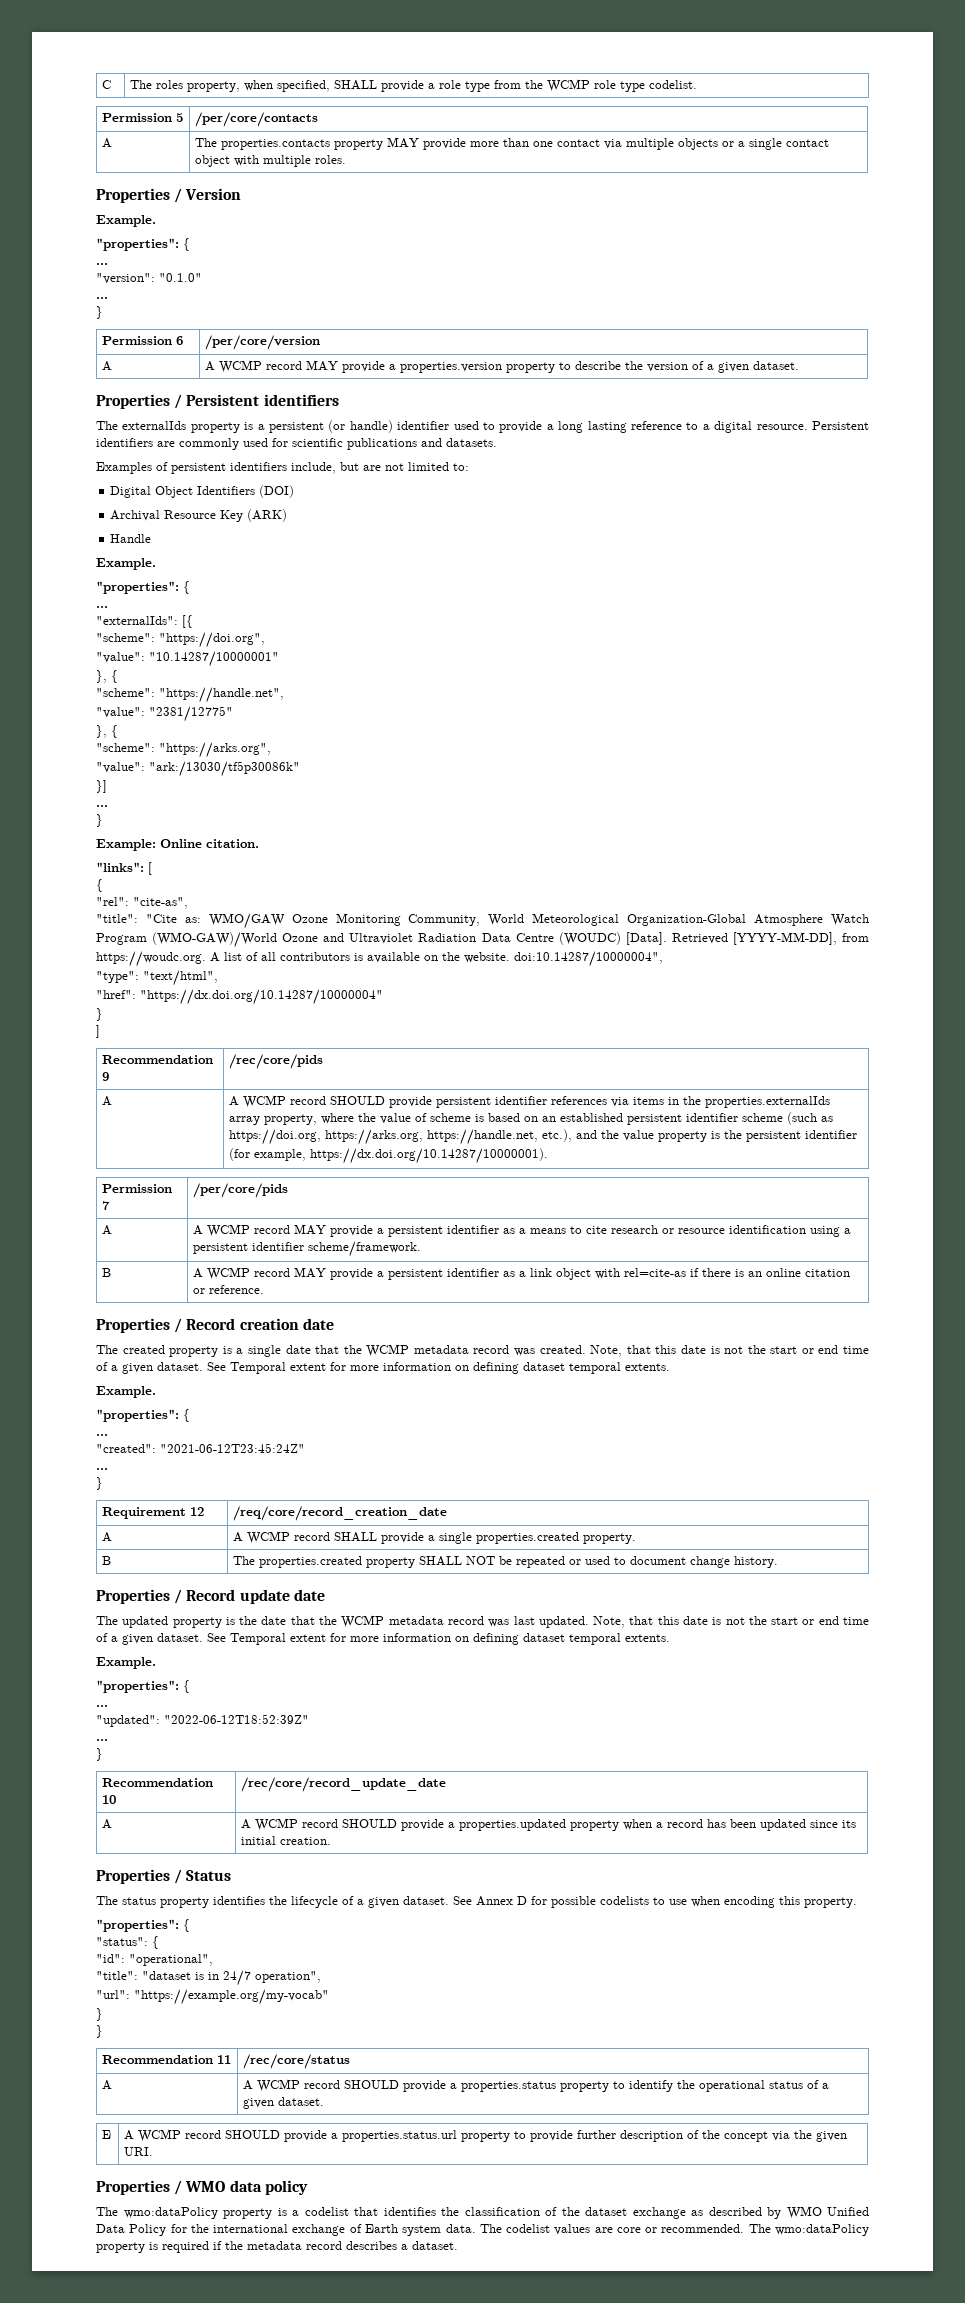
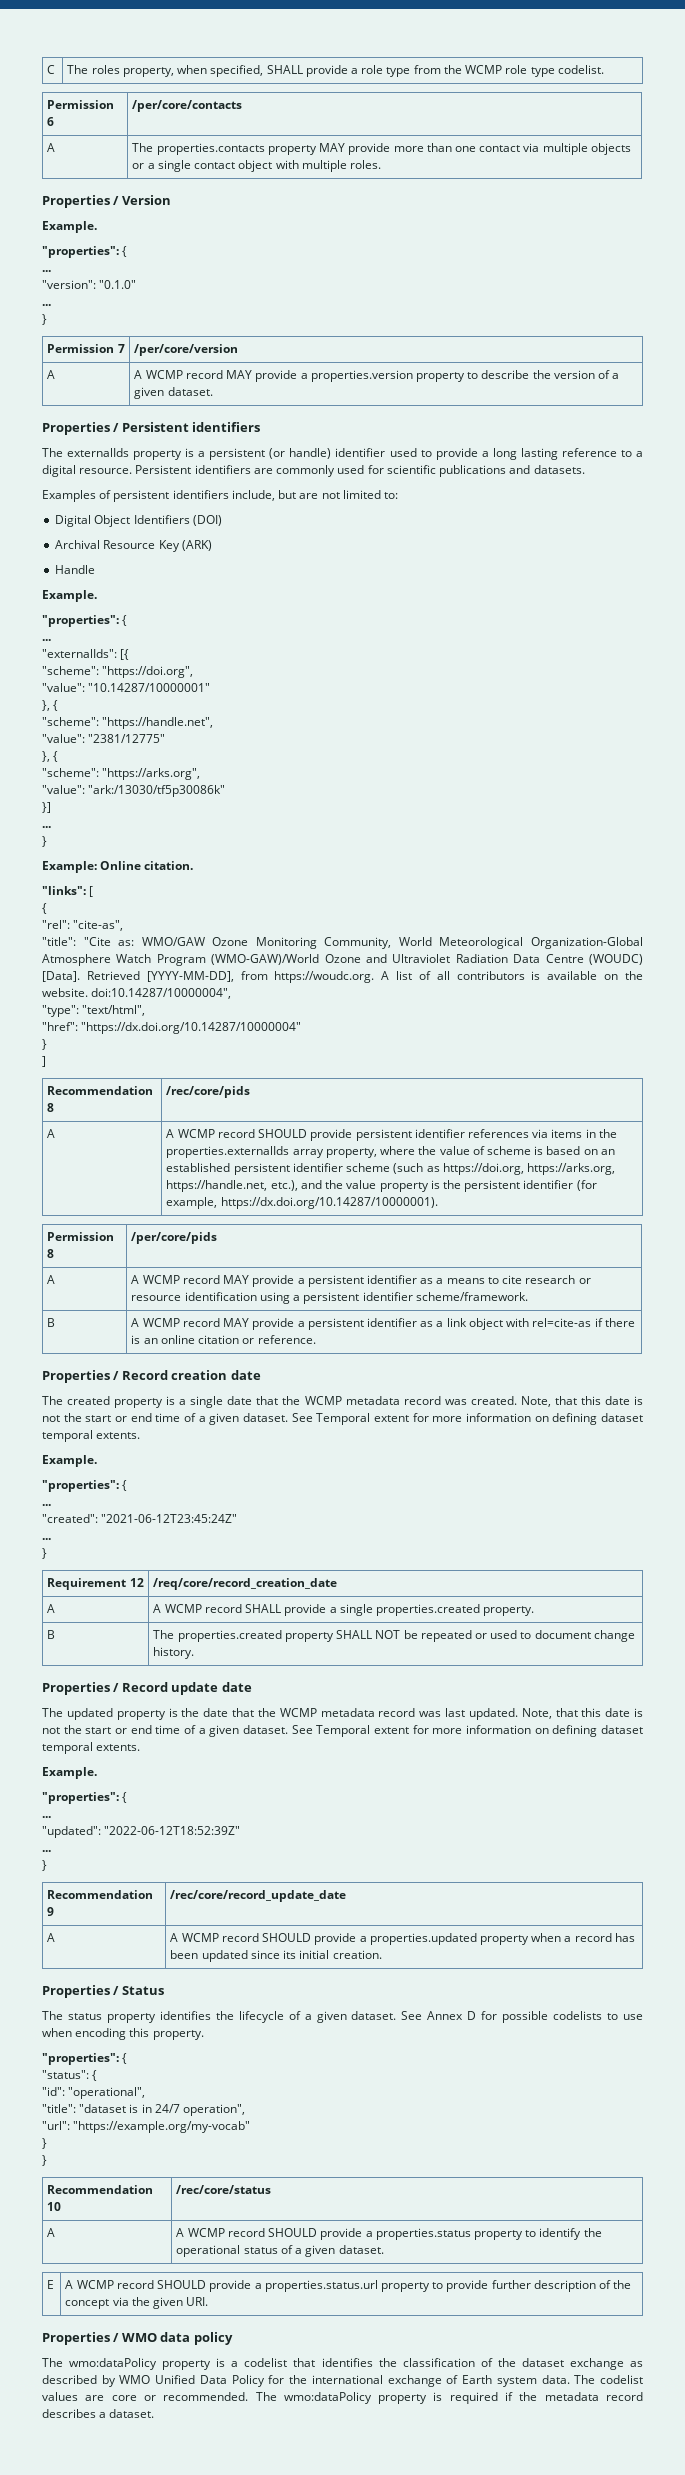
[176,113,184,122] 5 -> [47,117,55,126] 6
[176,336,184,345] 6 -> [117,344,125,353] 7
[102,1072,110,1081] 9 -> [47,1103,55,1112] 8
[102,1201,111,1210] 7 -> [47,1249,55,1258] 8
[102,1795,117,1804] 10 -> [47,1907,55,1916] 9
[217,2055,232,2064] 11 -> [47,2202,62,2211] 10

